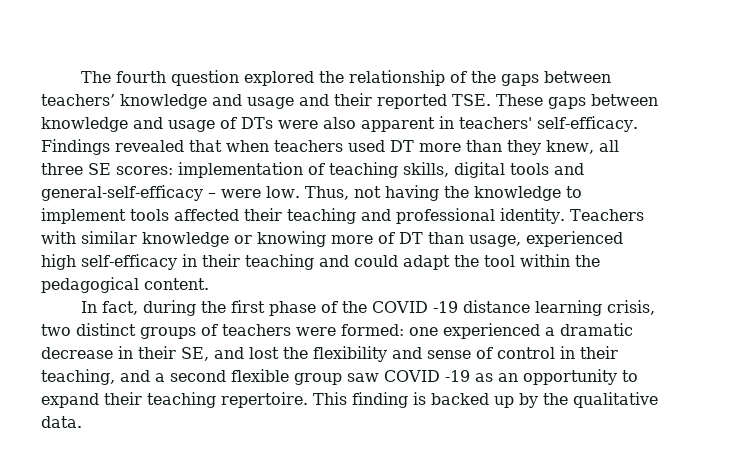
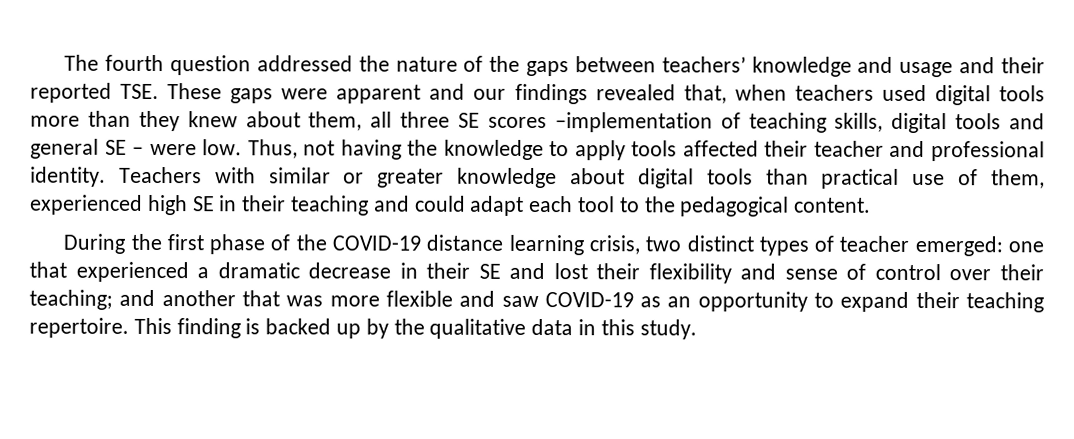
[243,70,445,86] explored the relationship -> [256,55,458,72] addressed the nature
[591,94,658,106] [41,116,638,132] [41,139,222,155] between knowledge and usage of DTs were also apparent in teachers' self-efficacy. Findings revealed that -> [281,83,727,105] were apparent and our findings revealed that,
[390,140,414,152] DT -> [934,85,1046,106] digital tools
[546,140,594,154] knew, -> [187,111,363,131] knew about them,
[116,162,303,178] scores: implementation -> [487,112,713,133] scores –implementation
[41,185,203,201] general-self-efficacy -> [30,138,127,159] general SE
[41,208,126,224] implement -> [574,140,626,161] apply
[287,208,356,224] teaching -> [813,140,884,157] teacher
[142,231,521,247] knowledge or knowing more of DT than usage, -> [343,167,1046,189] or greater knowledge about digital tools than practical use of them,
[81,254,177,270] self-efficacy -> [192,196,215,212] SE
[454,254,570,267] the tool within -> [529,195,640,213] each tool to
[80,300,196,316] In fact, during -> [63,233,126,254] During
[371,301,458,313] COVID -19 -> [332,235,422,251] COVID-19
[140,324,438,339] groups of teachers were formed: one -> [758,235,1045,257] [29,261,67,278] types of teacher emerged: one that
[181,347,209,361] SE, -> [478,263,501,279] SE
[283,347,308,359] the -> [596,263,641,280] their
[560,346,618,359] [41,369,470,385] in their teaching, and a second flexible group saw COVID -19 -> [949,264,1044,281] [29,289,634,310] over their teaching; and another that was more flexible and saw COVID-19
[41,416,82,428] data. -> [531,318,697,340] data in this study.

